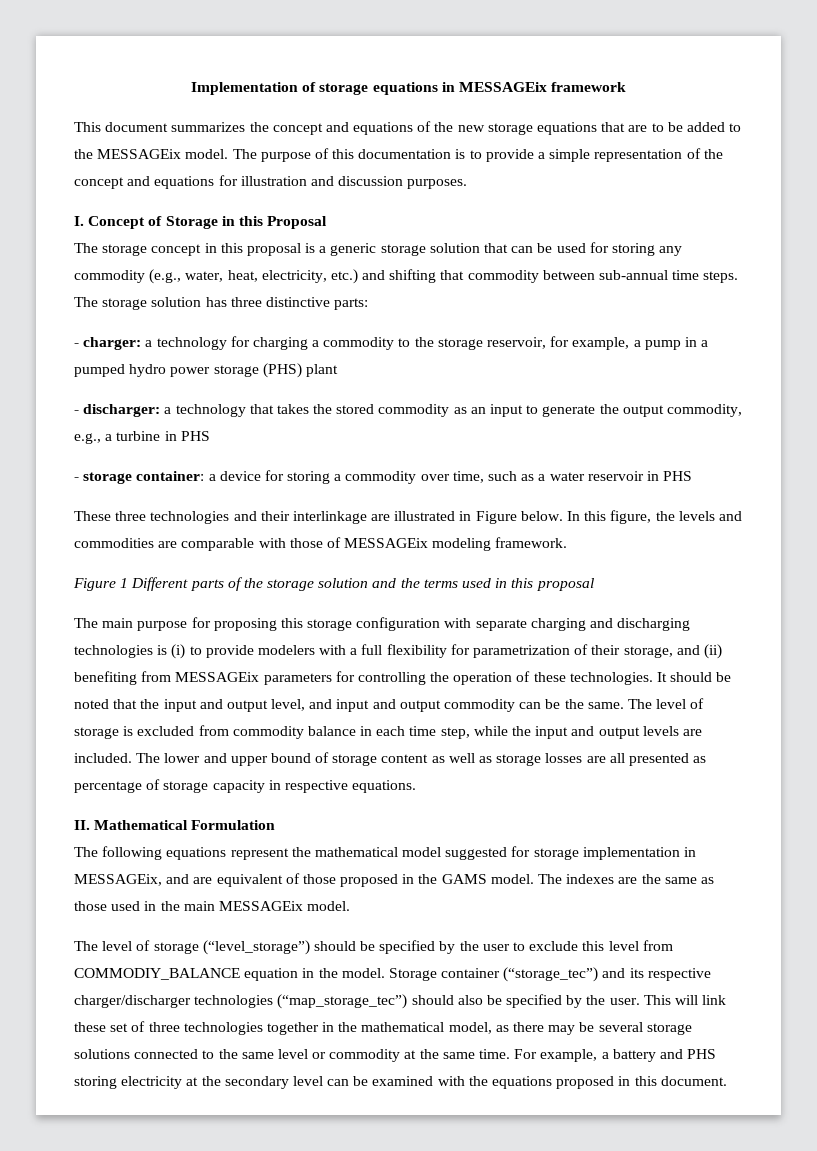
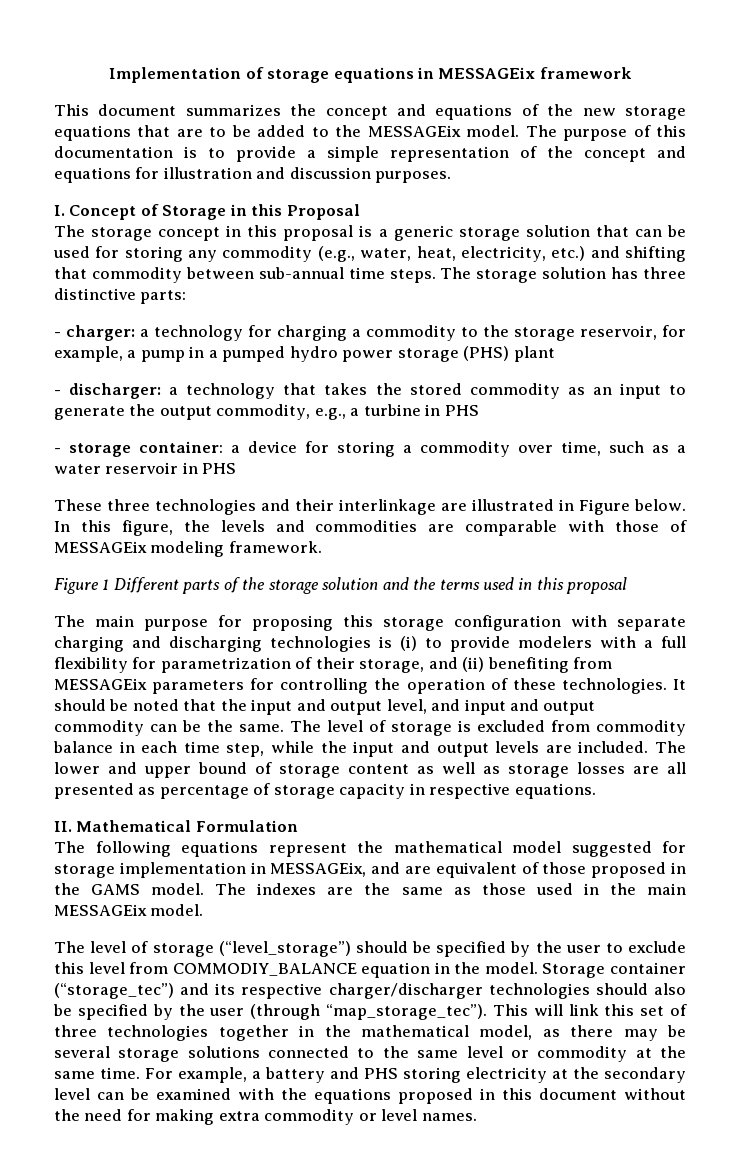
[277,994,408,1009] (“map_storage_tec”) -> (590, 991) none
[609,998,640,1005] user. -> [209,1004,487,1020] user (through “map_storage_tec”).
[74,1022,106,1032] these -> [604,1004,635,1016] this
[660,1076,727,1086] document. -> [539,1088,686,1100] [54,1109,477,1125] document without the need for making extra commodity or level names.

